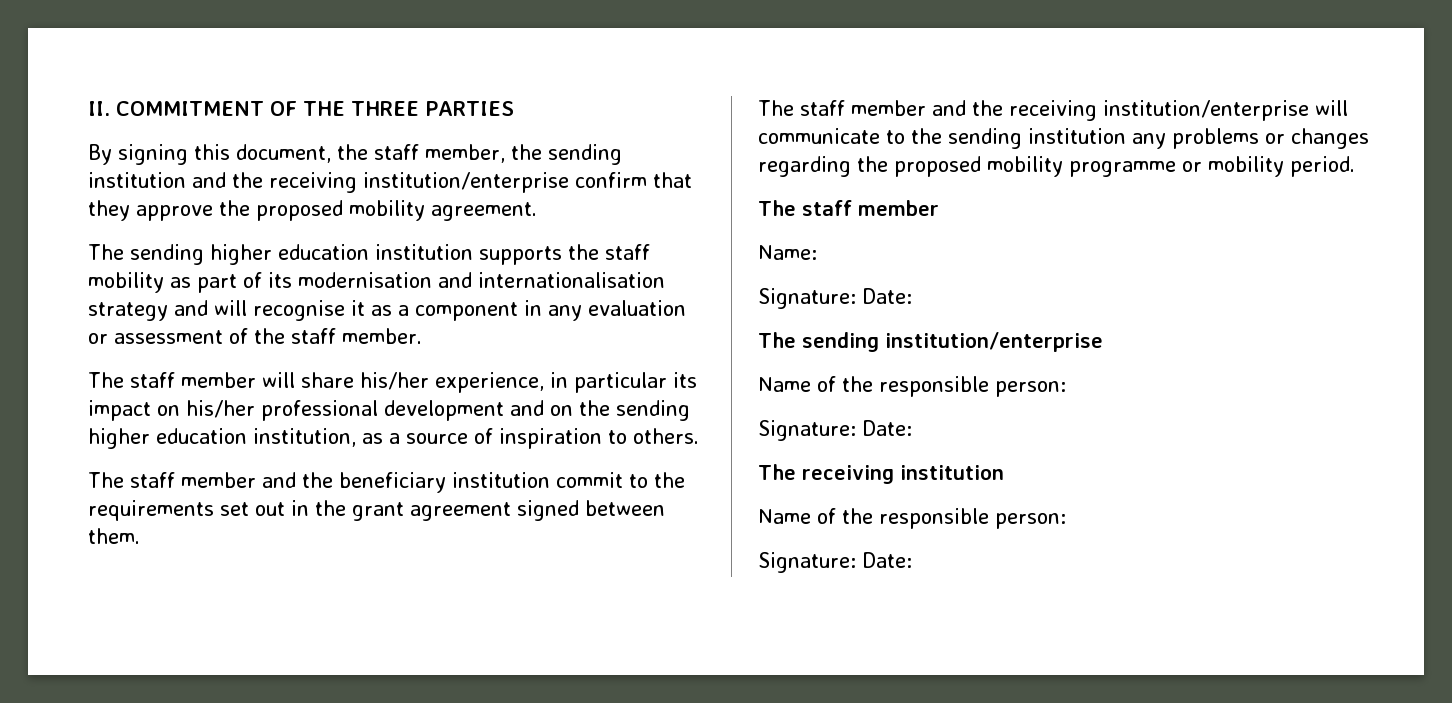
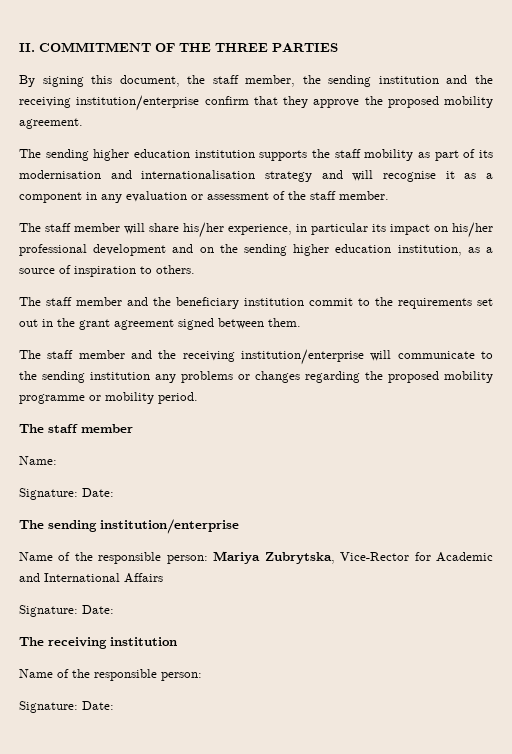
(1066, 389) none -> [213,551,494,564] [19,573,163,583] Mariya Zubrytska, Vice-Rector for Academic and International Affairs

